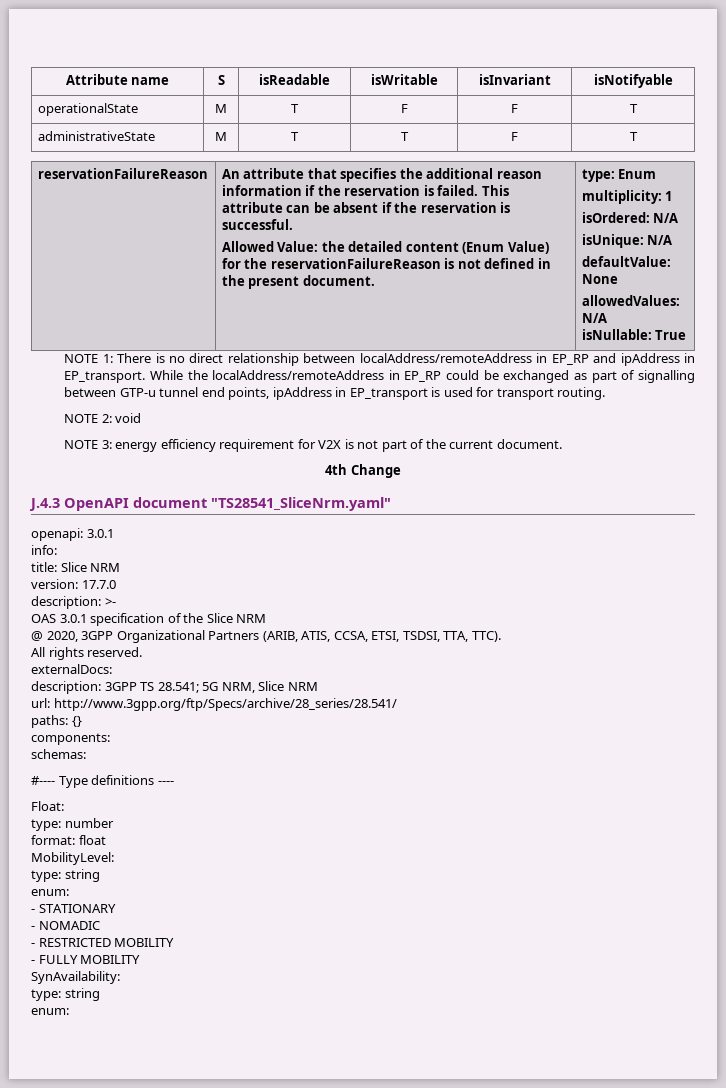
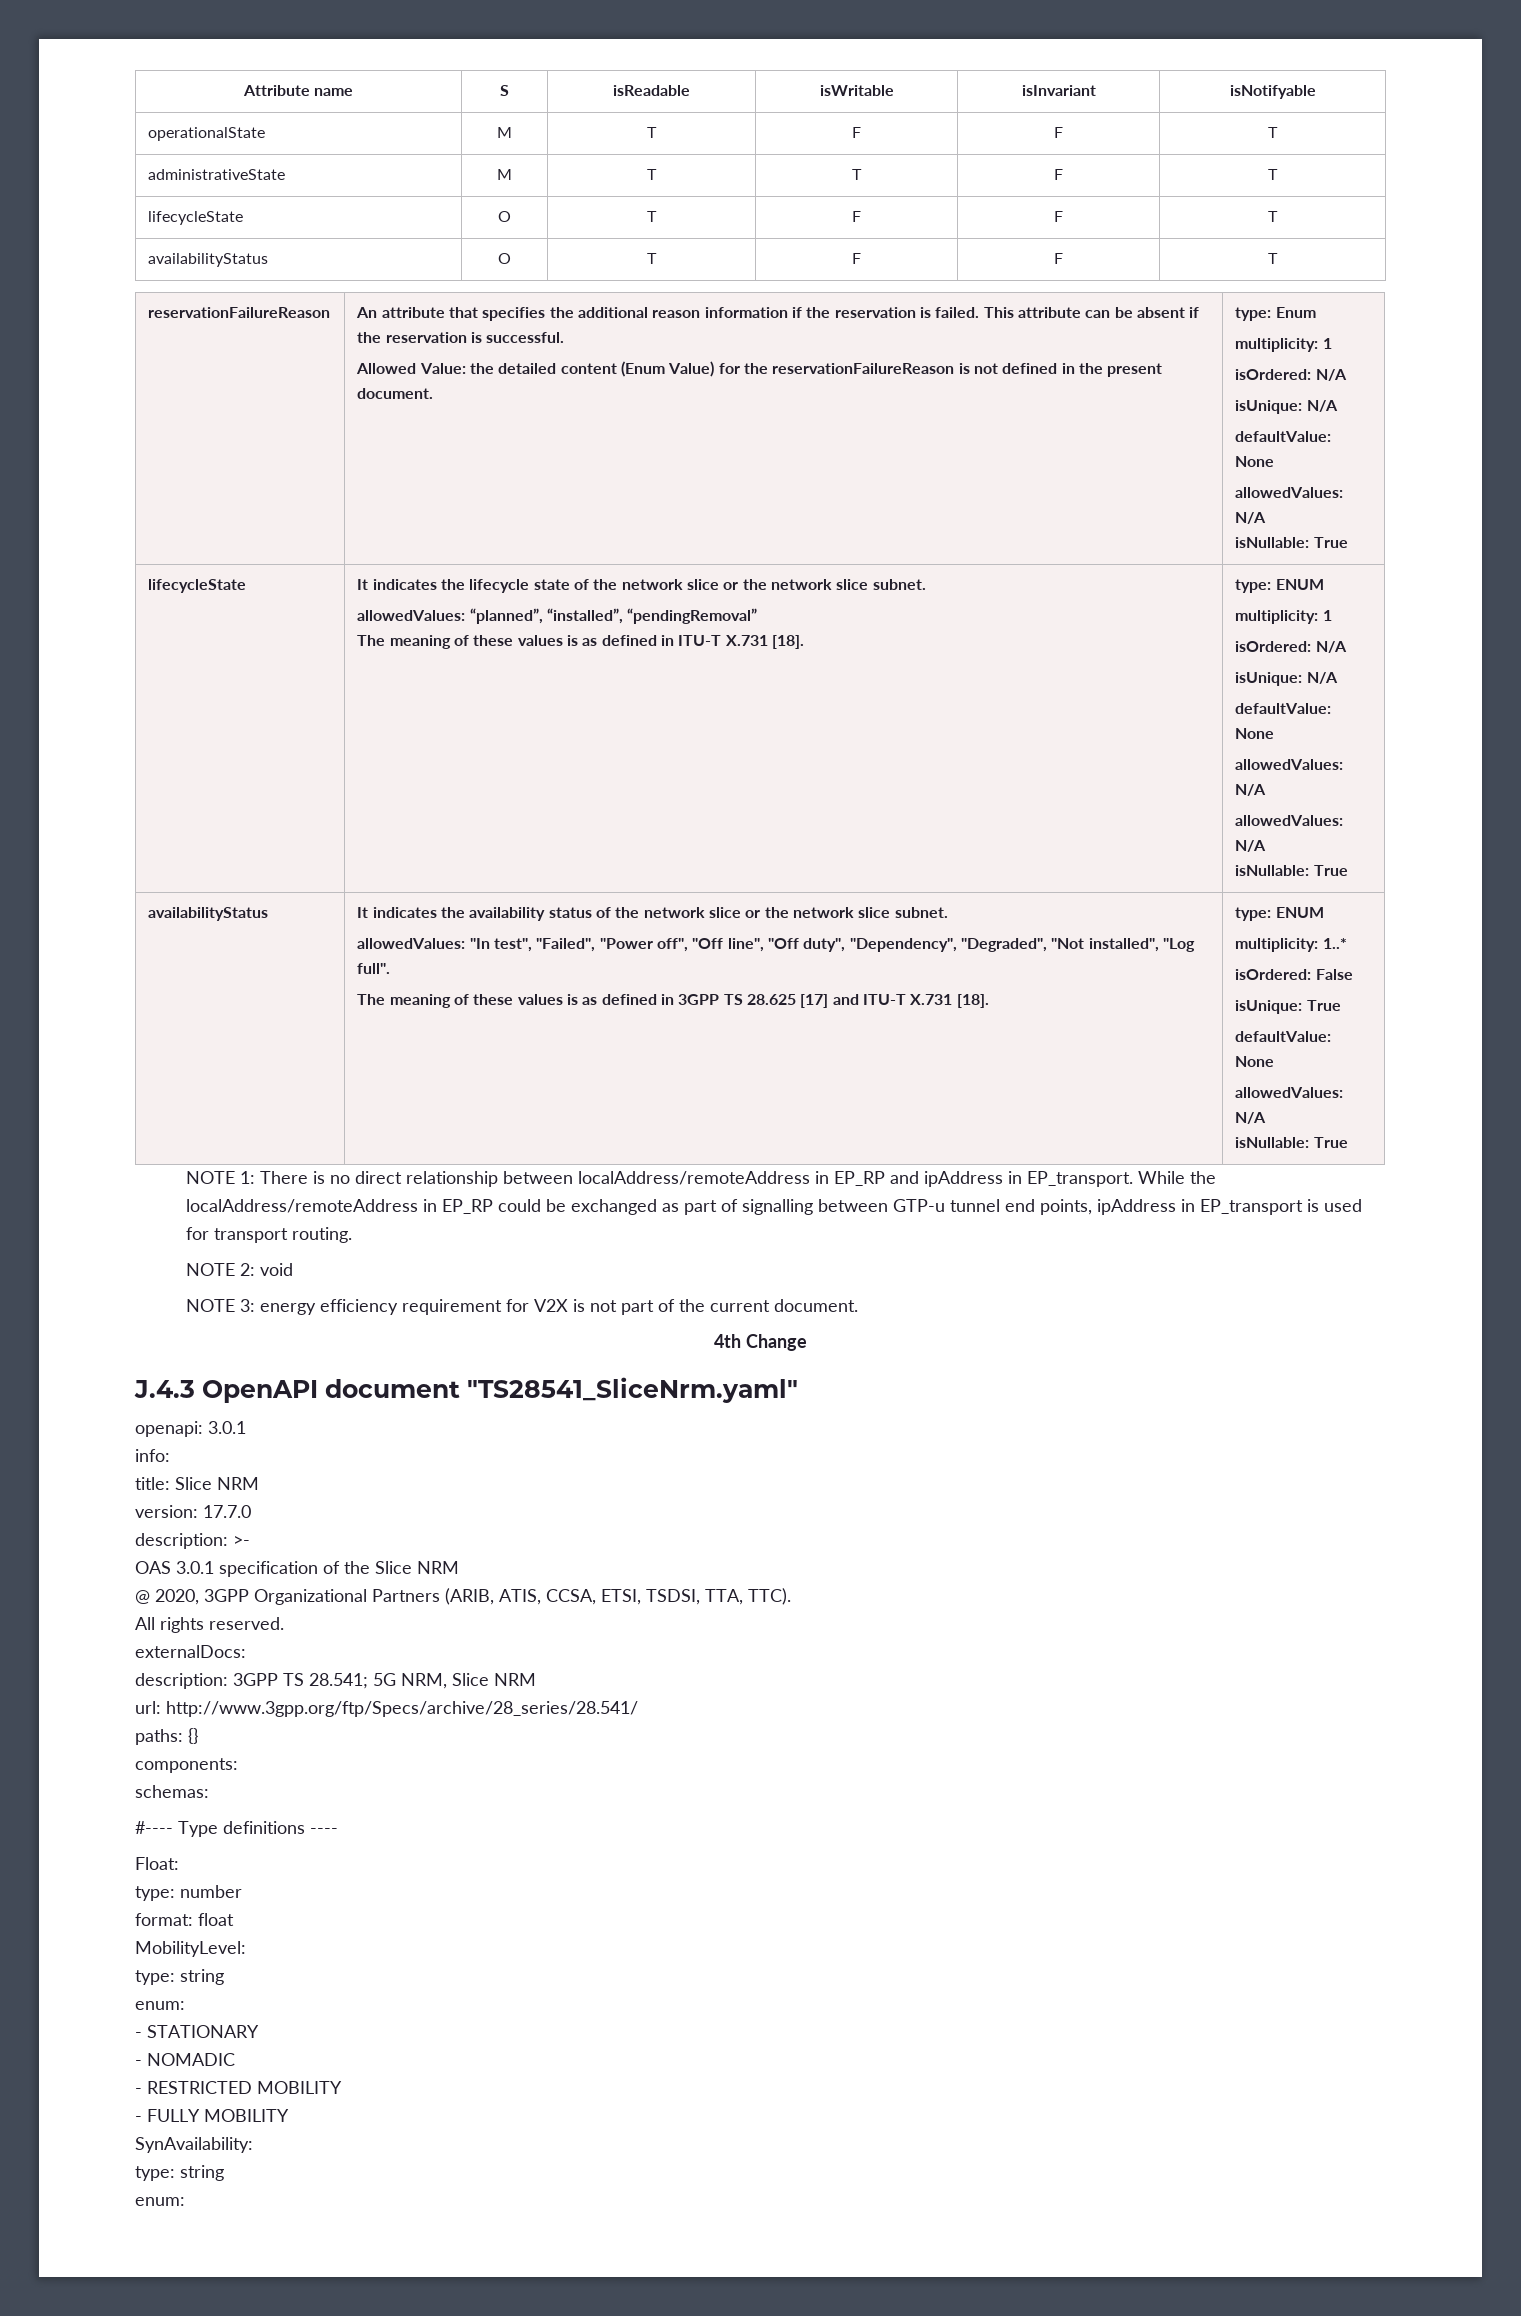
(638, 136) none -> [148,211,244,225] [498,211,511,222] [647,211,657,222] [852,211,861,222] [1054,211,1063,222] [1268,211,1278,222] [148,253,269,267] [498,253,511,264] [647,253,657,264] [852,253,861,264] [1054,253,1063,264] [1268,253,1278,264] // lifecycleState | O | T | F | F | T // availabilityStatus | O | T | F | F | T
(687, 335) none -> [148,579,247,593] [357,579,926,593] [357,608,758,624] [357,635,804,649] [1235,579,1324,593] [1235,610,1332,624] [1235,641,1347,653] [1235,672,1338,686] [1235,703,1332,714] [1235,728,1275,739] [1235,759,1344,770] [1235,784,1267,796] [1235,815,1344,826] [1235,840,1267,852] [1235,865,1348,876] [148,907,269,921] [357,907,948,921] [357,938,1195,952] [357,963,391,974] [357,994,989,1008] [1235,907,1324,921] [1235,938,1347,952] [1235,969,1353,980] [1235,1000,1341,1014] [1235,1031,1332,1042] [1235,1056,1275,1067] [1235,1087,1344,1098] [1235,1112,1267,1124] [1235,1137,1348,1148] // lifecycleState | It indicates the lifecycle state of the network slice or the network slice subnet. // allowedValues: “planned”, “installed”, “pendingRemoval” // The meaning of these values is as defined in ITU-T X.731 [18]. | type: ENUM // multiplicity: 1 // isOrdered: N/A // isUnique: N/A // defaultValue: None // allowedValues: N/A // allowedValues: N/A // isNullable: True // availabilityStatus | It indicates the availability status of the network slice or the network slice subnet. // allowedValues: "In test", "Failed", "Power off", "Off line", "Off duty", "Dependency", "Degraded", "Not installed", "Log full". // The meaning of these values is as defined in 3GPP TS 28.625 [17] and ITU-T X.731 [18]. | type: ENUM // multiplicity: 1..* // isOrdered: False // isUnique: True // defaultValue: None // allowedValues: N/A // isNullable: True

